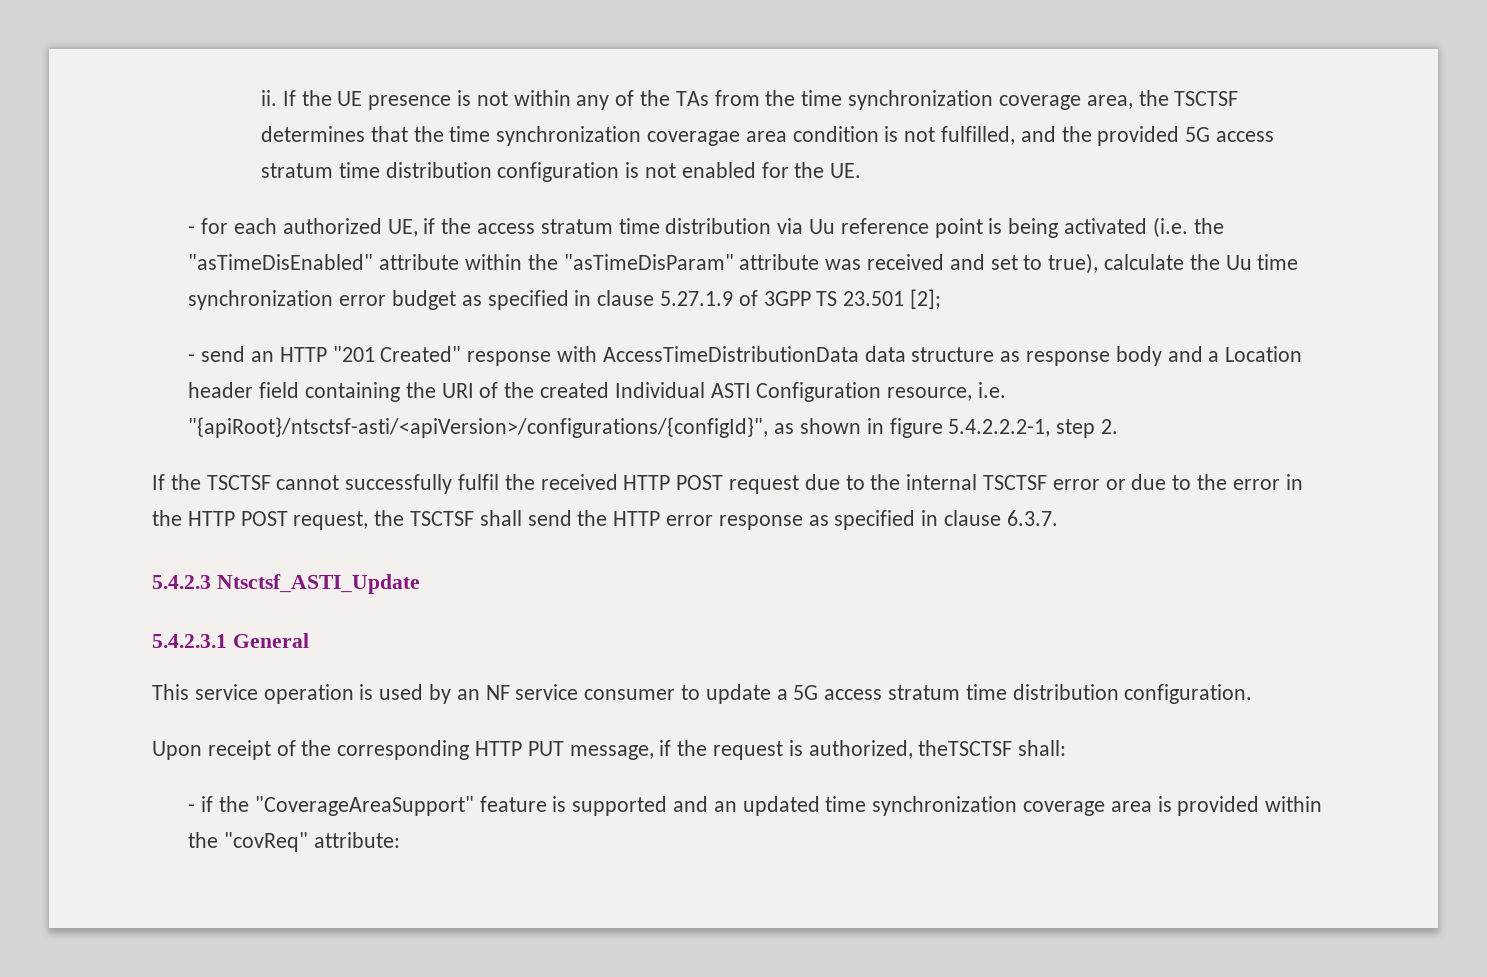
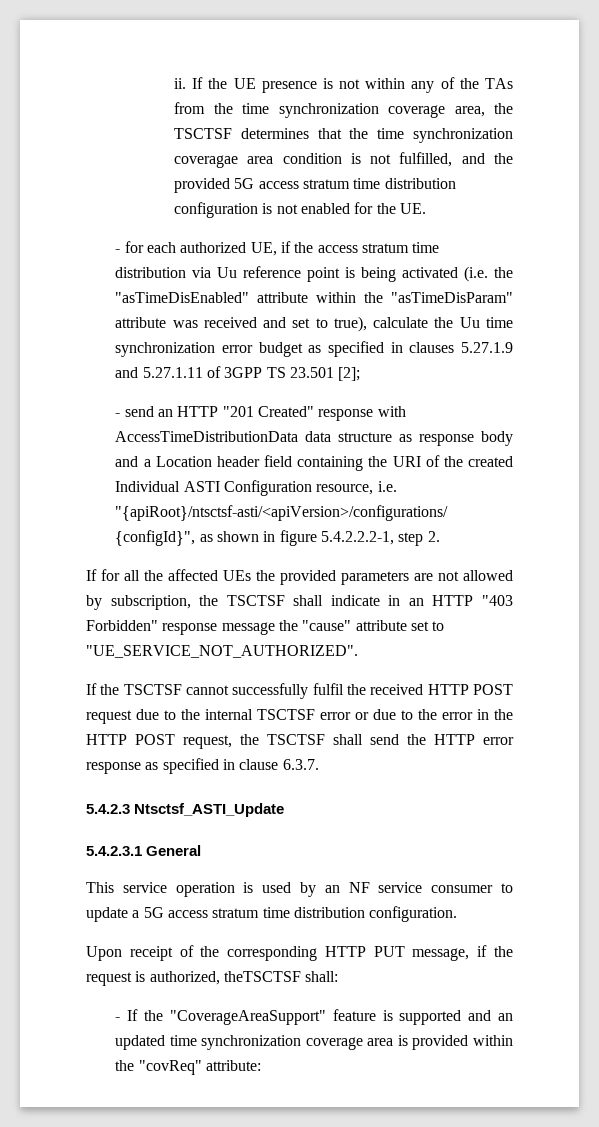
[597,290,733,306] clause 5.27.1.9 -> [409,342,513,353] [115,367,203,378] clauses 5.27.1.9 and 5.27.1.11
(1118, 426) none -> [86,569,513,585] [86,595,513,610] [86,620,445,635] [86,645,358,658] // If for all the affected UEs the provided parameters are not allowed by subscription, the TSCTSF shall indicate in an HTTP "403 Forbidden" response message the "cause" attribute set to "UE_SERVICE_NOT_AUTHORIZED".
[201,796,214,812] if -> [127,1009,139,1021] If

